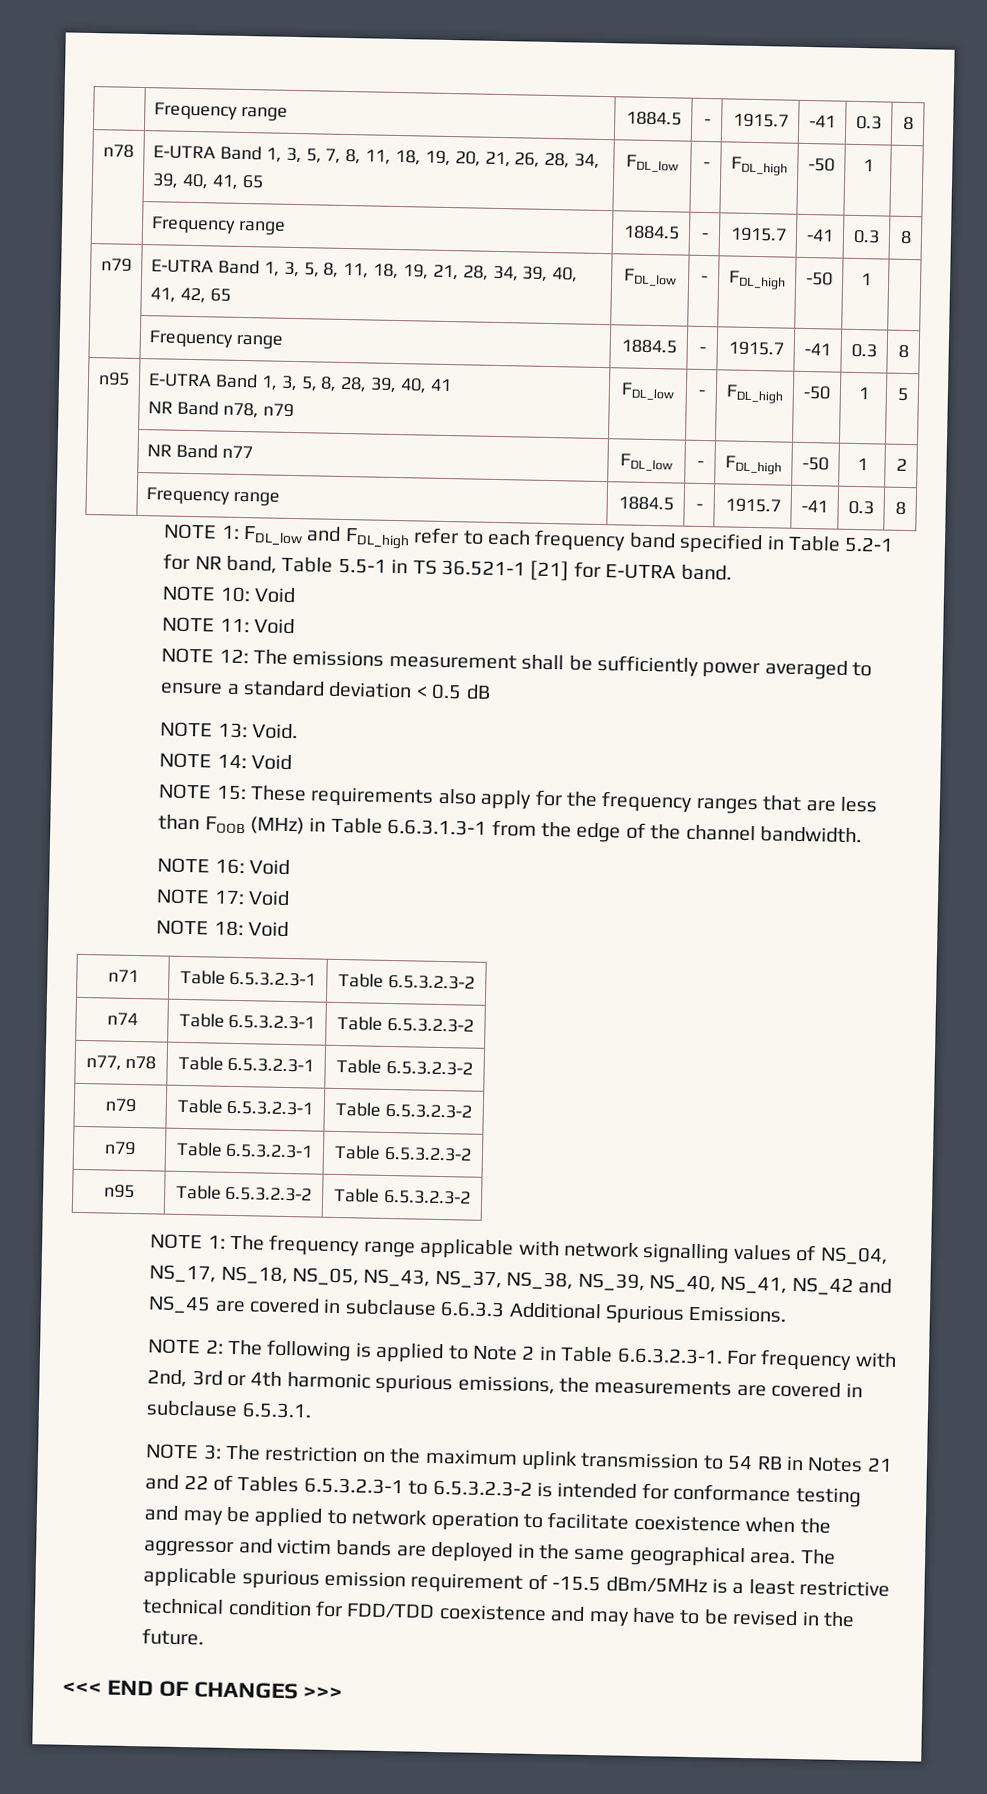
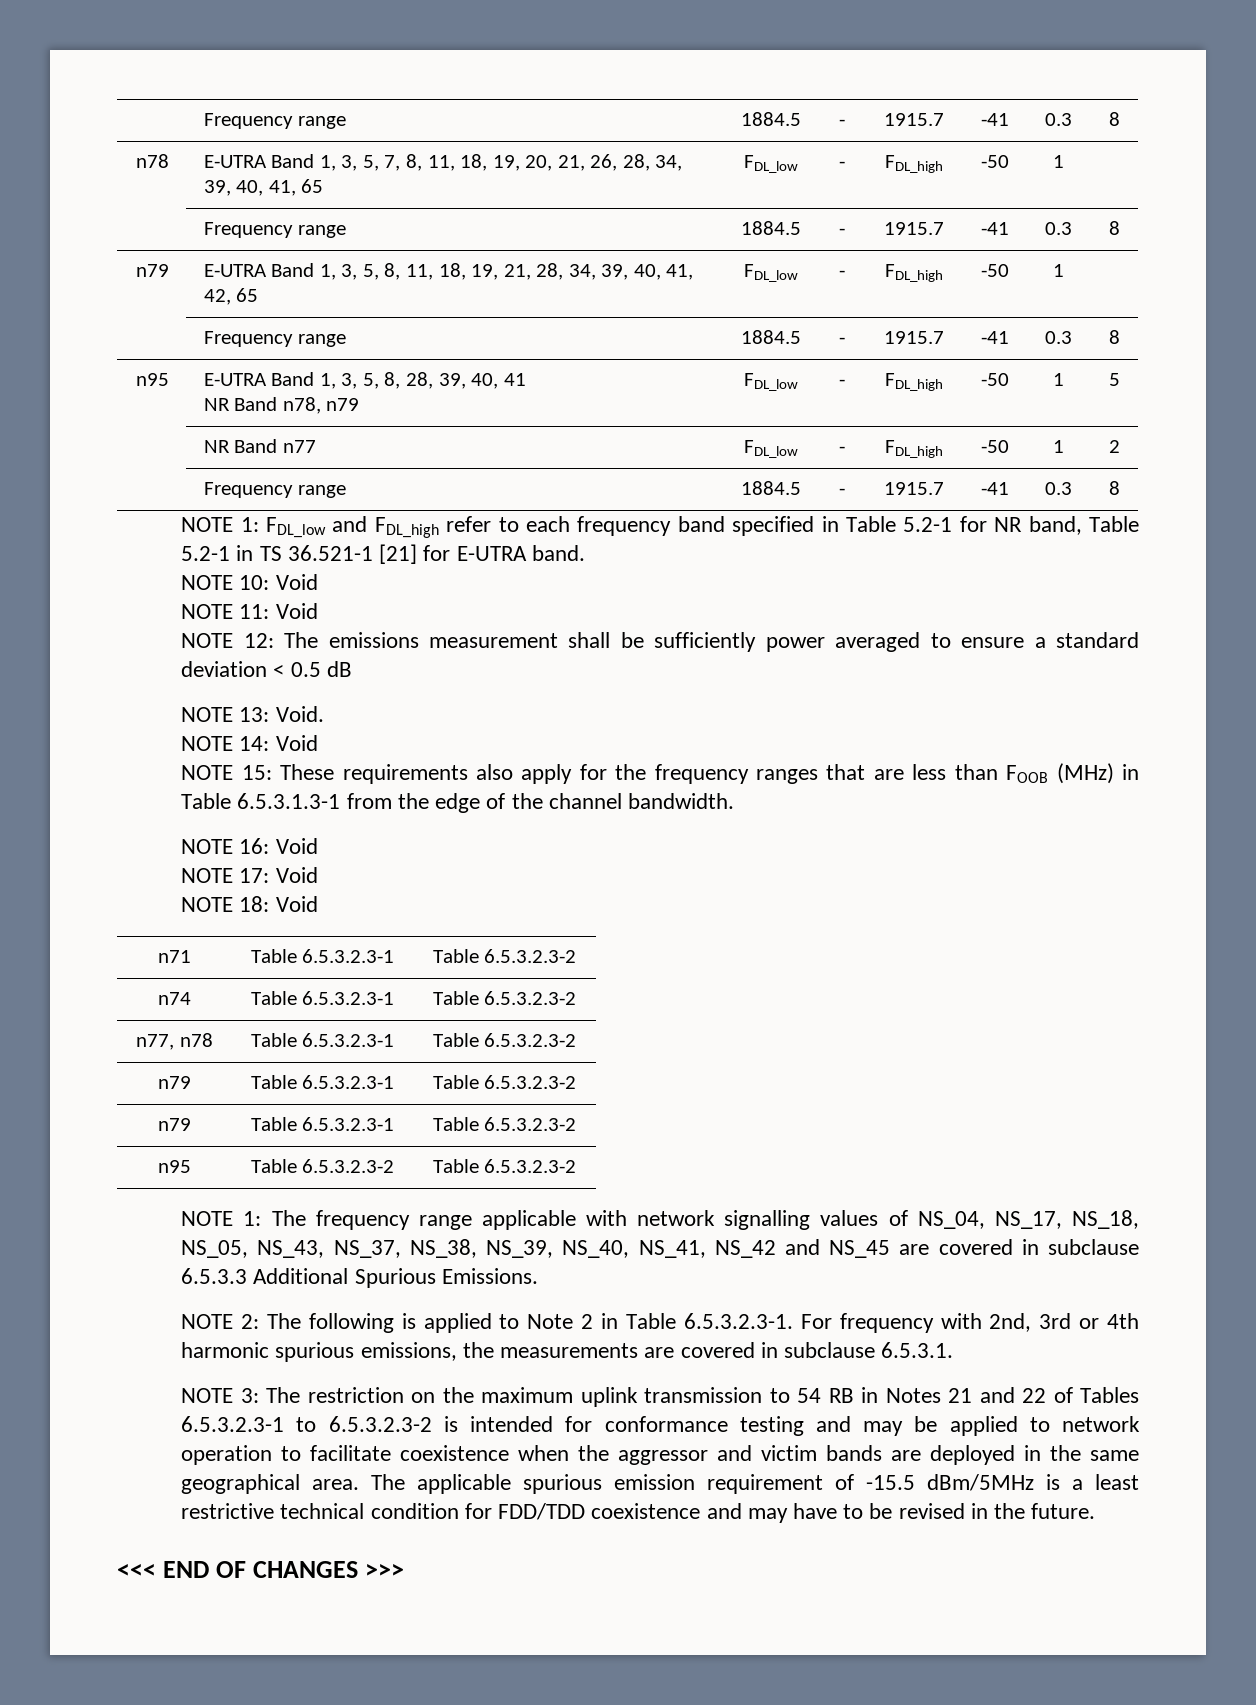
[337,558,387,574] 5.5-1 -> [181,546,231,561] 5.2-1
[387,818,488,836] 6.6.3.1.3-1 -> [237,793,341,809] 6.5.3.1.3-1
[440,1301,506,1318] 6.6.3.3 -> [181,1268,248,1284] 6.5.3.3
[616,1347,723,1365] 6.6.3.2.3-1. -> [683,1313,793,1329] 6.5.3.2.3-1.

